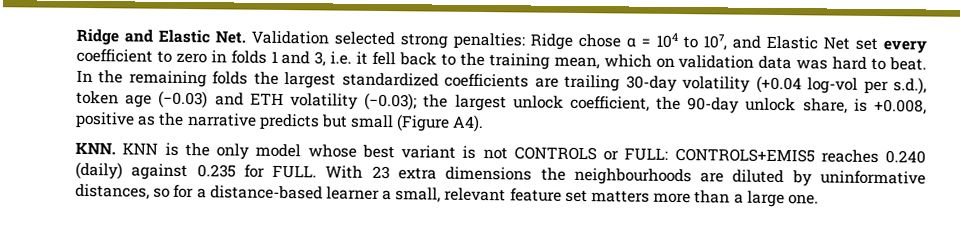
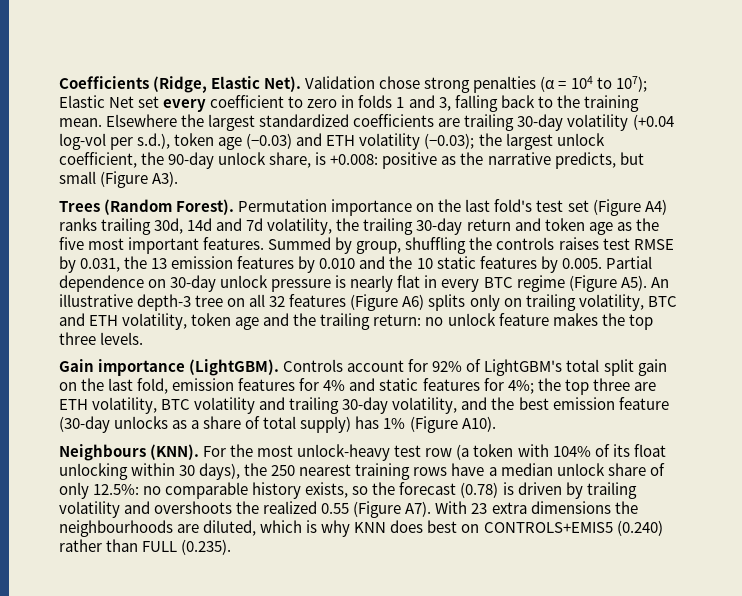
[76,28,636,50] Ridge and Elastic Net. Validation selected strong penalties: Ridge chose α -> [59,76,556,93] Coefficients (Ridge, Elastic Net). Validation chose strong penalties (α
[703,34,761,51] 10⁷, and -> [615,76,647,92] 107);
[330,51,397,66] i.e. it fell -> [454,95,498,112] falling
[553,54,928,71] [76,69,249,88] mean, which on validation data was hard to beat. In the remaining folds -> [59,114,178,127] mean. Elsewhere
[874,98,927,115] +0.008, -> [330,154,379,165] +0.008:
[258,113,320,131] predicts -> [554,152,616,169] predicts,
[452,114,485,133] [75,141,926,164] [75,161,318,181] A4). // KNN. KNN is the only model whose best variant is not CONTROLS or FULL: CONTROLS+EMIS5 reaches 0.240 (daily) against 0.235 for FULL. -> [152,171,179,187] [59,199,667,216] [59,218,659,235] [59,237,674,254] [59,256,652,273] [59,275,669,292] [59,294,677,311] [59,313,653,330] [59,332,144,345] [59,359,667,376] [59,378,656,395] [59,397,669,414] [59,416,496,433] [59,444,666,461] [59,463,665,480] [59,482,637,499] [59,501,432,518] A3). // Trees (Random Forest). Permutation importance on the last fold's test set (Figure A4) ranks trailing 30d, 14d and 7d volatility, the trailing 30-day return and token age as the five most important features. Summed by group, shuffling the controls raises test RMSE by 0.031, the 13 emission features by 0.010 and the 10 static features by 0.005. Partial dependence on 30-day unlock pressure is nearly flat in every BTC regime (Figure A5). An illustrative depth-3 tree on all 32 features (Figure A6) splits only on trailing volatility, BTC and ETH volatility, token age and the trailing return: no unlock feature makes the top three levels. // Gain importance (LightGBM). Controls account for 92% of LightGBM's total split gain on the last fold, emission features for 4% and static features for 4%; the top three are ETH volatility, BTC volatility and trailing 30-day volatility, and the best emission feature (30-day unlocks as a share of total supply) has 1% (Figure A10). // Neighbours (KNN). For the most unlock-heavy test row (a token with 104% of its float unlocking within 30 days), the 250 nearest training rows have a median unlock share of only 12.5%: no comparable history exists, so the forecast (0.78) is driven by trailing volatility and overshoots the realized 0.55 (Figure A7).
[732,169,927,187] [75,183,819,208] diluted by uninformative distances, so for a distance-based learner a small, relevant feature set matters more than a large one. -> [203,520,663,537] [59,539,232,555] diluted, which is why KNN does best on CONTROLS+EMIS5 (0.240) rather than FULL (0.235).

